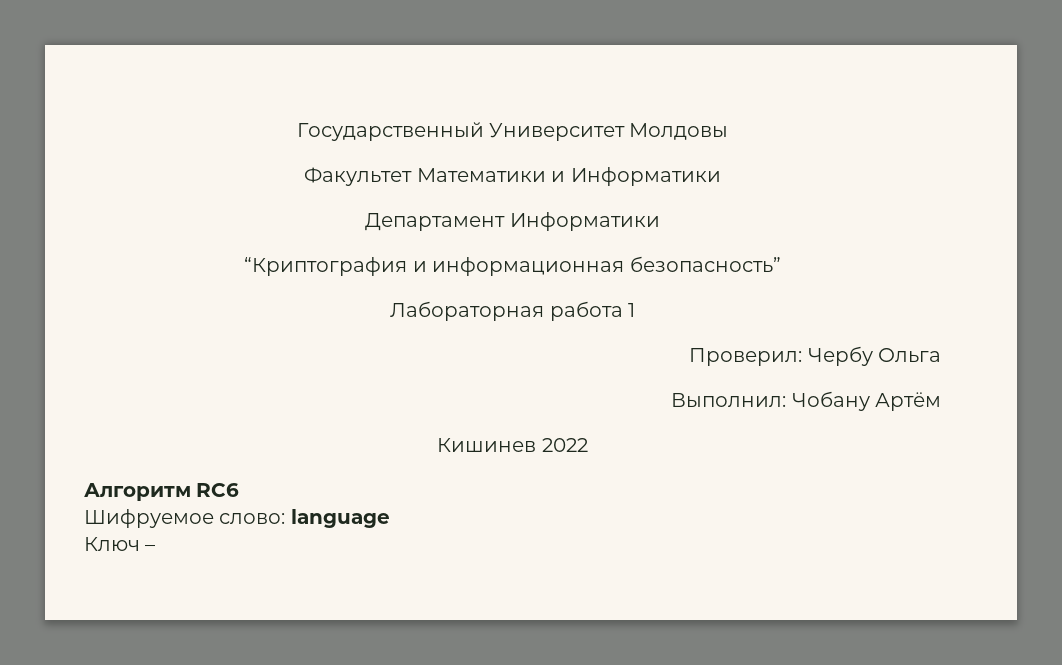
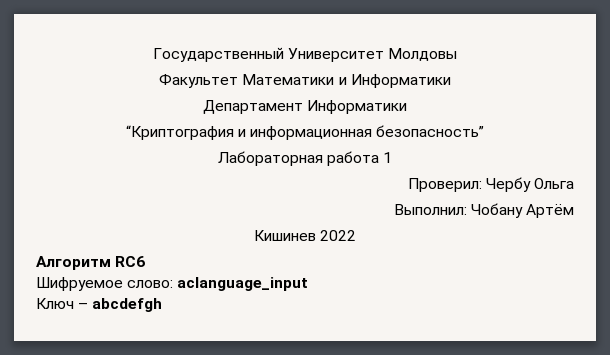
[290,509,390,528] language -> [177,277,309,291] aclanguage_input
(156, 548) none -> [92,298,163,312] abcdefgh

